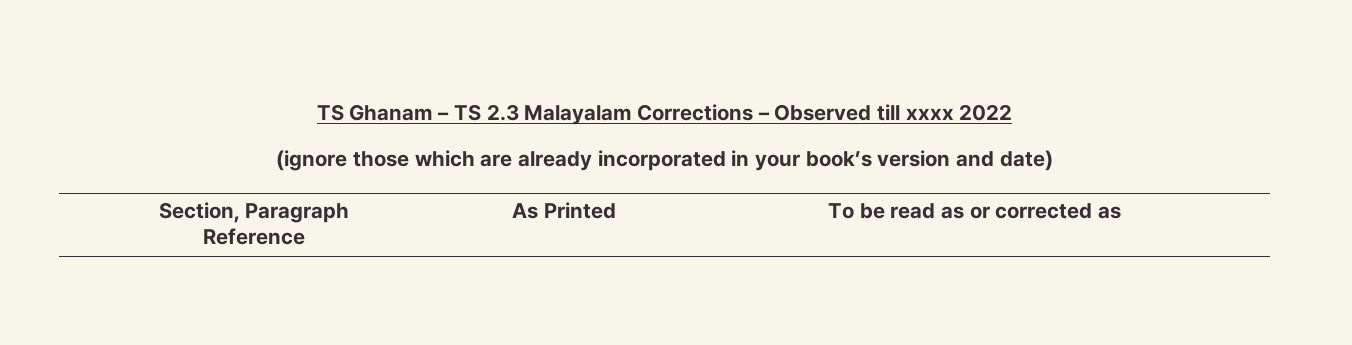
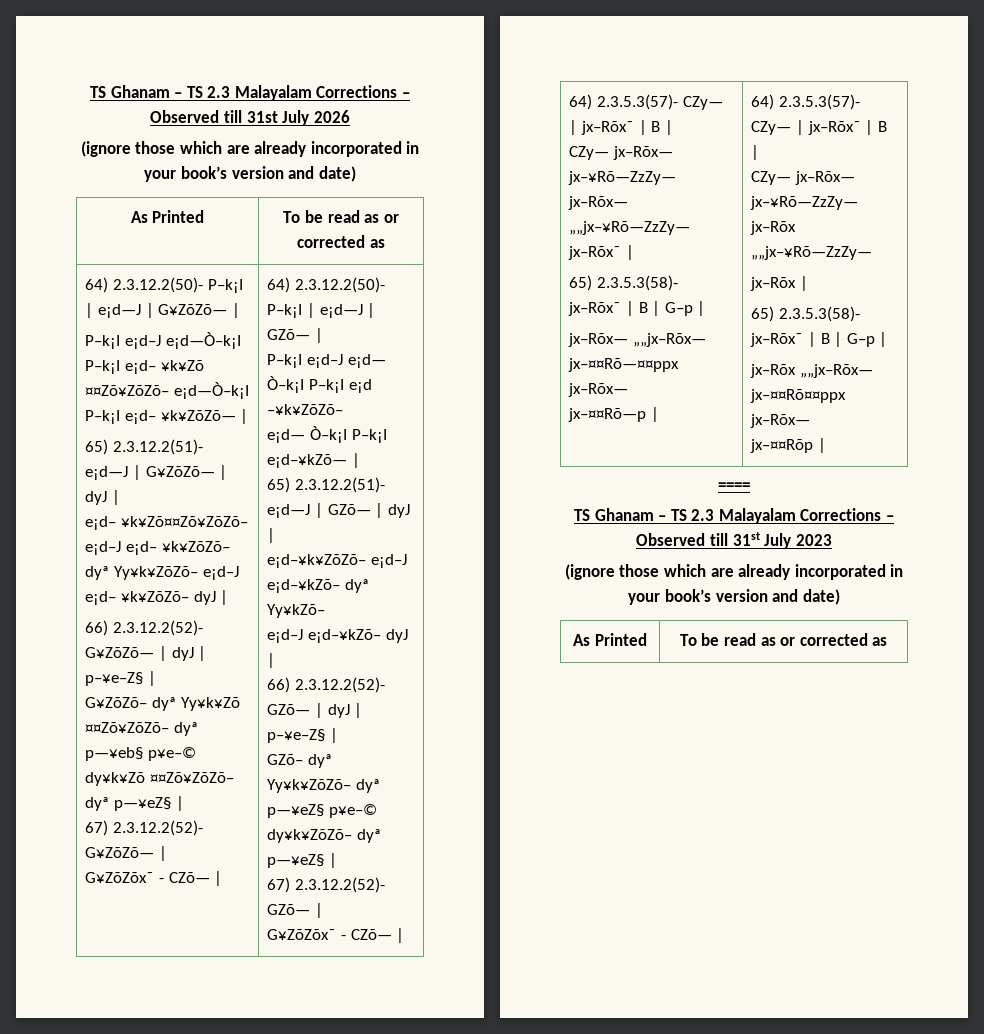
[905,104,1013,121] xxxx 2022 -> [246,110,350,126] 31st July 2026
[158,202,350,223] [203,228,305,245] [512,202,616,219] [827,203,1122,219] Section, Paragraph // Reference | As Printed | To be read as or corrected as -> [130,210,205,223] [283,210,399,223] [297,235,385,248] [85,277,243,293] [85,303,240,318] [85,332,241,349] [85,360,204,374] [85,382,250,399] [85,409,249,424] [85,439,204,455] [85,465,228,480] [85,490,121,505] [85,516,249,530] [85,541,230,555] [85,566,239,580] [85,590,229,605] [85,620,204,636] [85,646,207,661] [85,671,157,686] [85,697,240,711] [85,722,199,736] [85,747,197,761] [85,772,235,786] [85,796,184,811] [85,820,204,836] [85,846,168,861] [85,871,223,886] [267,277,386,293] [267,303,376,318] [267,328,324,343] [267,354,386,368] [267,376,372,393] [267,404,344,415] [267,426,387,443] [267,453,361,468] [267,477,386,493] [267,503,410,518] [267,528,276,543] [267,554,408,568] [267,579,370,593] [267,604,326,618] [267,629,408,643] [267,653,276,668] [267,677,386,693] [267,703,363,718] [267,728,339,743] [267,754,333,768] [267,779,381,793] [267,804,378,818] [267,829,382,843] [267,853,338,868] [267,877,386,893] [267,903,324,918] [267,928,405,943] [569,94,723,110] [569,120,673,135] [569,146,674,160] [568,171,677,185] [568,196,629,210] [569,221,691,235] [568,245,635,260] [569,275,679,291] [568,301,706,316] [568,333,707,347] [568,358,680,372] [568,383,629,397] [568,407,660,422] [751,94,861,110] [751,120,887,135] [751,145,760,160] [751,171,856,185] [750,196,859,210] [750,221,797,235] [751,246,873,260] [750,276,809,291] [751,306,861,322] [750,332,888,347] [750,364,874,378] [750,389,847,403] [750,414,811,428] [750,438,827,453] [718,482,750,490] [573,508,895,524] [636,532,832,549] [564,564,904,580] [628,589,840,605] [573,633,647,646] [679,633,888,646] As Printed | To be read as or corrected as // 64) 2.3.12.2(50)- P–k¡I | e¡d—J | G¥ZõZõ— | // P–k¡I e¡d–J e¡d—Ò–k¡I P–k¡I e¡d– ¥k¥Zõ ¤¤Zõ¥ZõZõ– e¡d—Ò–k¡I P–k¡I e¡d– ¥k¥ZõZõ— | // 65) 2.3.12.2(51)- e¡d—J | G¥ZõZõ— | dyJ | // e¡d– ¥k¥Zõ¤¤Zõ¥ZõZõ– e¡d–J e¡d– ¥k¥ZõZõ– dyª Yy¥k¥ZõZõ– e¡d–J e¡d– ¥k¥ZõZõ– dyJ | // 66) 2.3.12.2(52)- G¥ZõZõ— | dyJ | p–¥e–Z§ | // G¥ZõZõ– dyª Yy¥k¥Zõ ¤¤Zõ¥ZõZõ– dyª p—¥eb§ p¥e–© dy¥k¥Zõ ¤¤Zõ¥ZõZõ– dyª p—¥eZ§ | // 67) 2.3.12.2(52)- G¥ZõZõ— | // G¥ZõZõx˜ - CZõ— | | 64) 2.3.12.2(50)- P–k¡I | e¡d—J | GZõ— | // P–k¡I e¡d–J e¡d— Ò–k¡I P–k¡I e¡d –¥k¥ZõZõ– // e¡d— Ò–k¡I P–k¡I e¡d–¥kZõ— | // 65) 2.3.12.2(51)- e¡d—J | GZõ— | dyJ | // e¡d–¥k¥ZõZõ– e¡d–J e¡d–¥kZõ– dyª Yy¥kZõ– // e¡d–J e¡d–¥kZõ– dyJ | // 66) 2.3.12.2(52)- GZõ— | dyJ | p–¥e–Z§ | // GZõ– dyª Yy¥k¥ZõZõ– dyª p—¥eZ§ p¥e–© dy¥k¥ZõZõ– dyª p—¥eZ§ | // 67) 2.3.12.2(52)- GZõ— | // G¥ZõZõx˜ - CZõ— | // 64) 2.3.5.3(57)- CZy— | jx–Rõx˜ | B | // CZy— jx–Rõx— jx–¥Rõ—ZzZy— jx–Rõx— „„jx–¥Rõ—ZzZy— jx–Rõx˜ | // 65) 2.3.5.3(58)- jx–Rõx˜ | B | G–p | // jx–Rõx— „„jx–Rõx— jx–¤¤Rõ—¤¤ppx jx–Rõx— // jx–¤¤Rõ—p | | 64) 2.3.5.3(57)- CZy— | jx–Rõx˜ | B | // CZy— jx–Rõx— jx–¥Rõ—ZzZy— jx–Rõx „„jx–¥Rõ—ZzZy— // jx–Rõx | // 65) 2.3.5.3(58)- jx–Rõx˜ | B | G–p | // jx–Rõx „„jx–Rõx— jx–¤¤Rõ¤¤ppx jx–Rõx— // jx–¤¤Rõp | // ==== // TS Ghanam – TS 2.3 Malayalam Corrections – Observed till 31st July 2023 // (ignore those which are already incorporated in your book’s version and date) // As Printed | To be read as or corrected as

